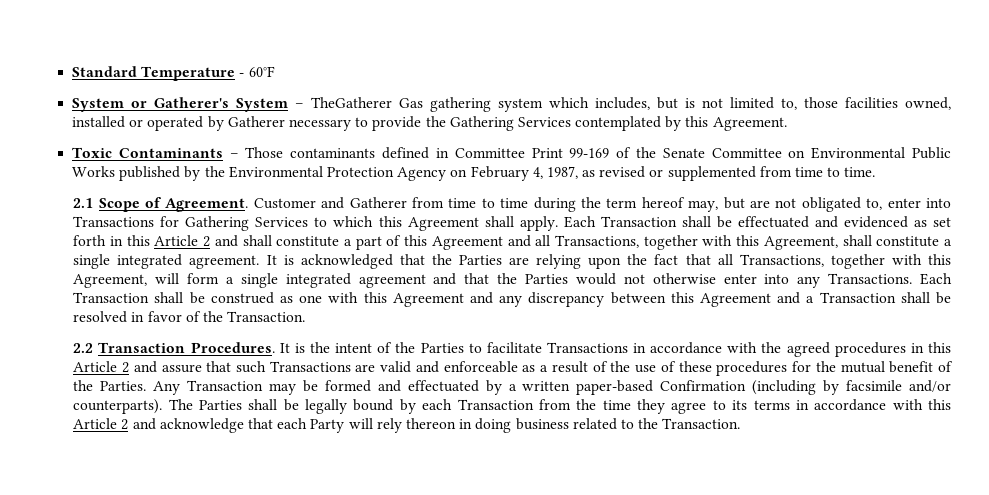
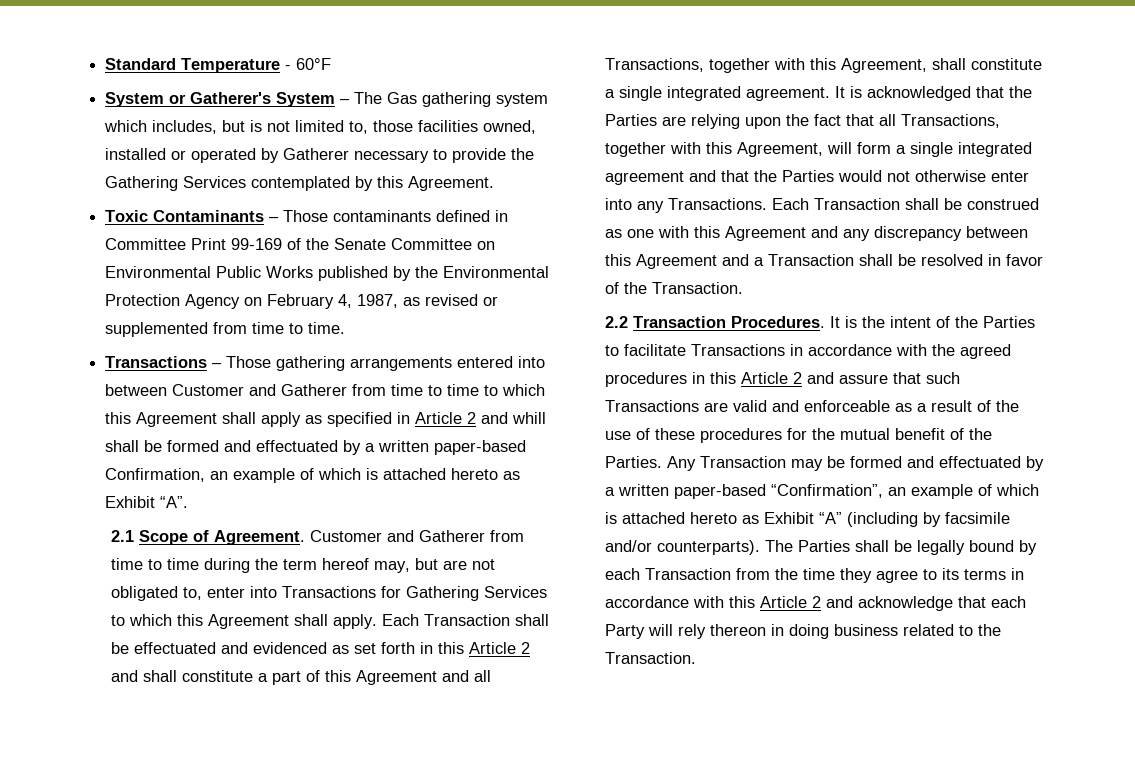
[311,97,393,108] TheGatherer -> [354,92,383,104] The
(876, 172) none -> [105,356,546,371] [105,384,546,396] [105,412,547,427] [105,440,527,455] [105,468,521,483] [105,496,189,508] // Transactions – Those gathering arrangements entered into between Customer and Gatherer from time to time to which this Agreement shall apply as specified in Article 2 and whill shall be formed and effectuated by a written paper-based Confirmation, an example of which is attached hereto as Exhibit “A”.
[660,380,747,391] Confirmation -> [771,484,1040,499] [605,512,843,524] “Confirmation”, an example of which is attached hereto as Exhibit “A”

